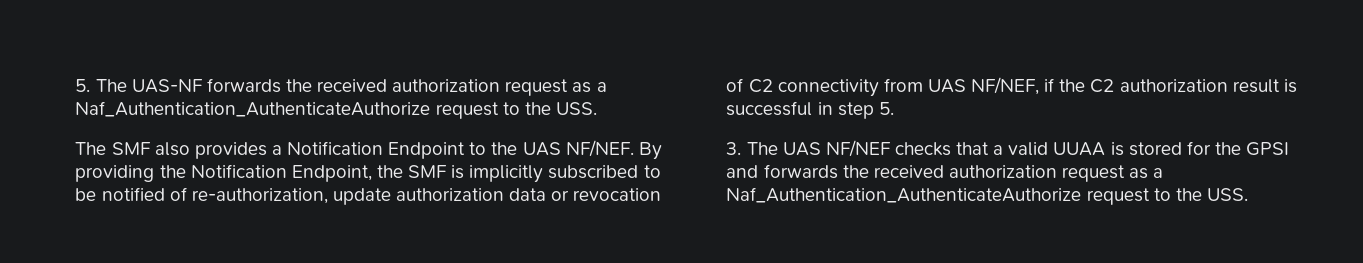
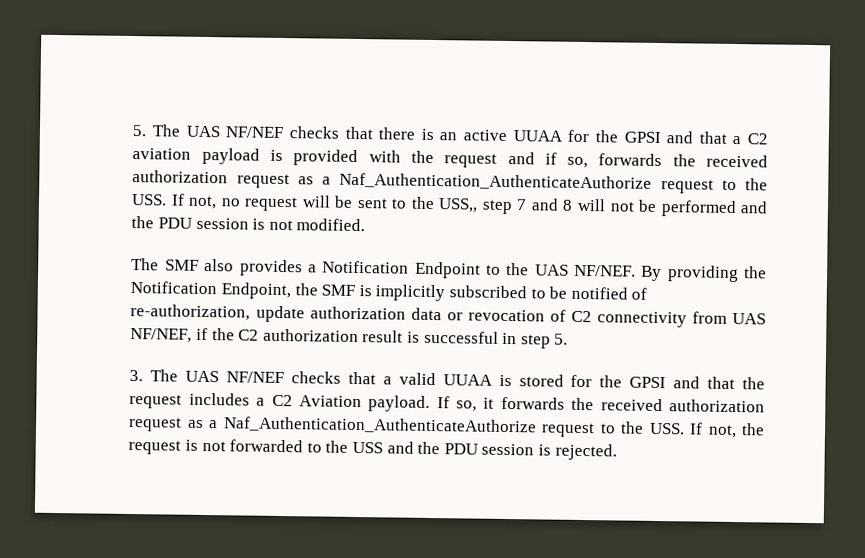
[131,79,203,93] UAS-NF -> [185,125,769,145] [132,147,589,169] UAS NF/NEF checks that there is an active UUAA for the GPSI and that a C2 aviation payload is provided with the request and if so,
(597, 108) none -> [170,193,768,218] [131,216,366,232] If not, no request will be sent to the USS,, step 7 and 8 will not be performed and the PDU session is not modified.
(759, 171) none -> [707,376,765,390] [129,392,495,412] that the request includes a C2 Aviation payload. If so, it
(1248, 194) none -> [689,422,765,439] [128,439,617,461] If not, the request is not forwarded to the USS and the PDU session is rejected.

